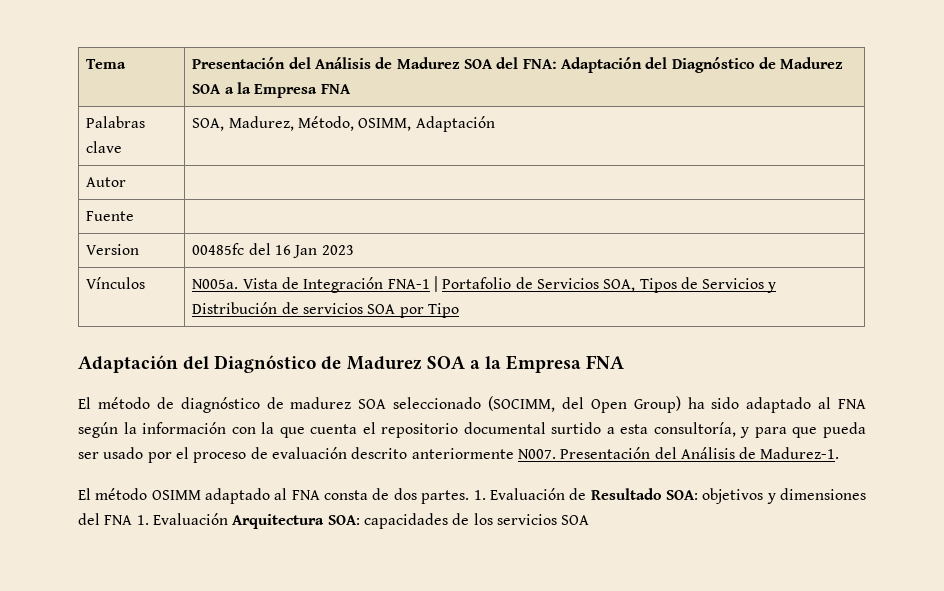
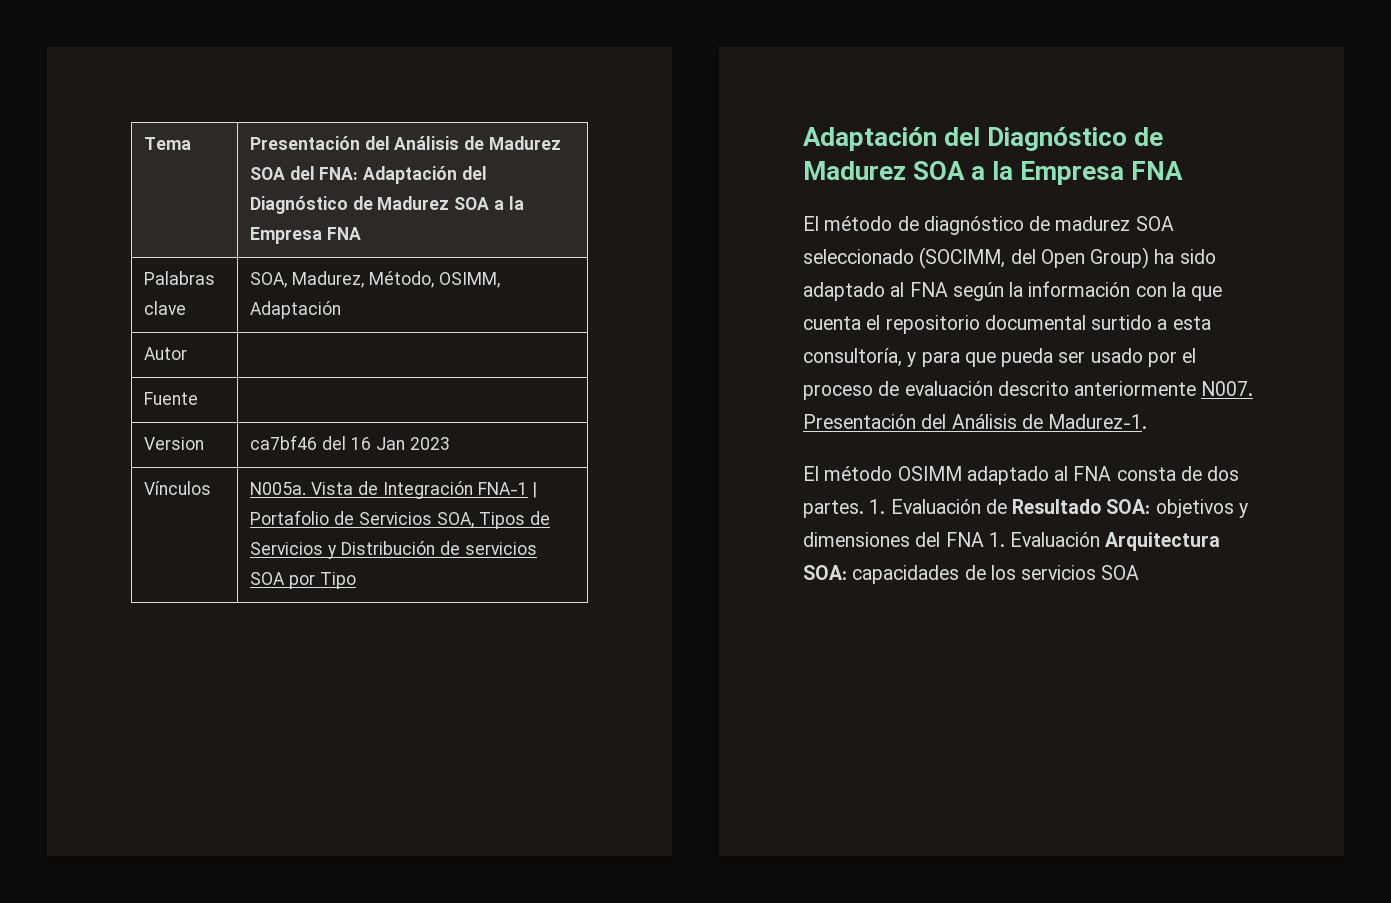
[192,243,245,255] 00485fc -> [249,435,317,450] ca7bf46

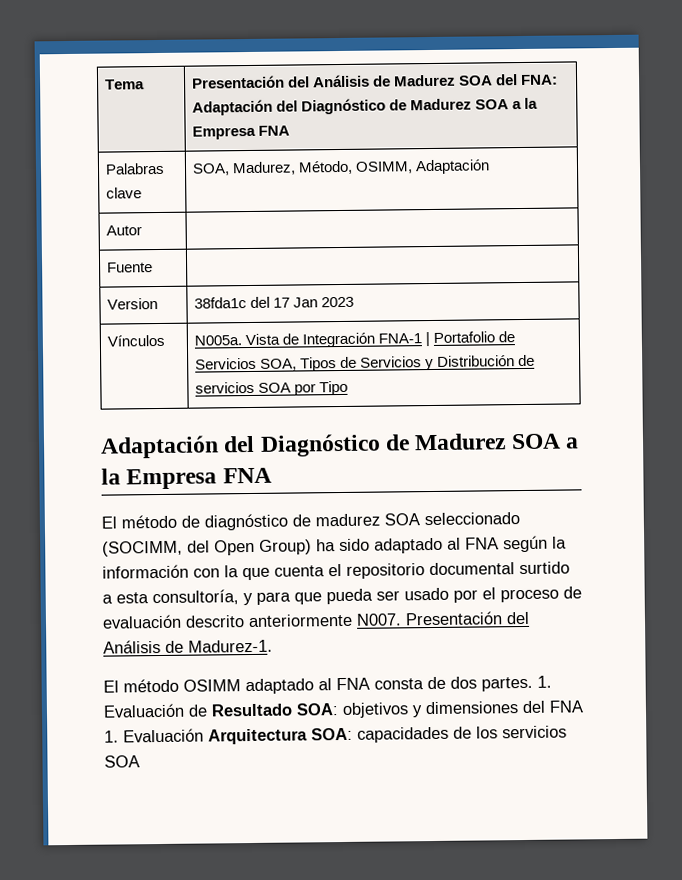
[249,435,371,450] ca7bf46 del 16 -> [193,296,290,309] 38fda1c del 17

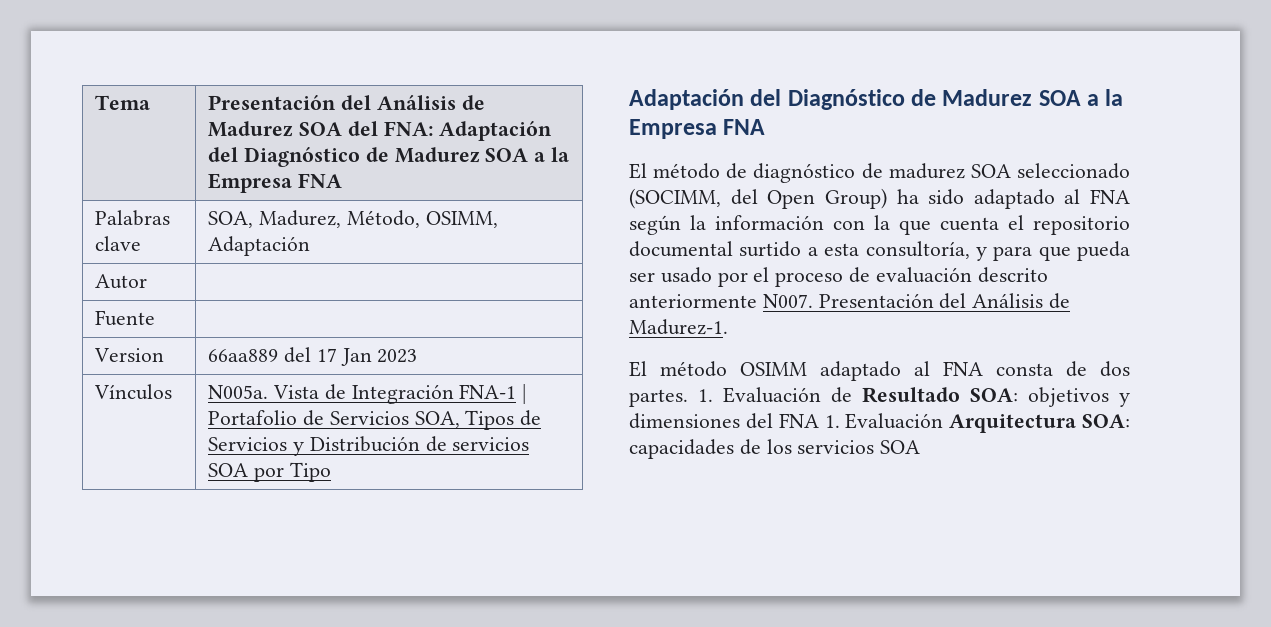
[193,297,247,309] 38fda1c -> [208,349,279,362] 66aa889

